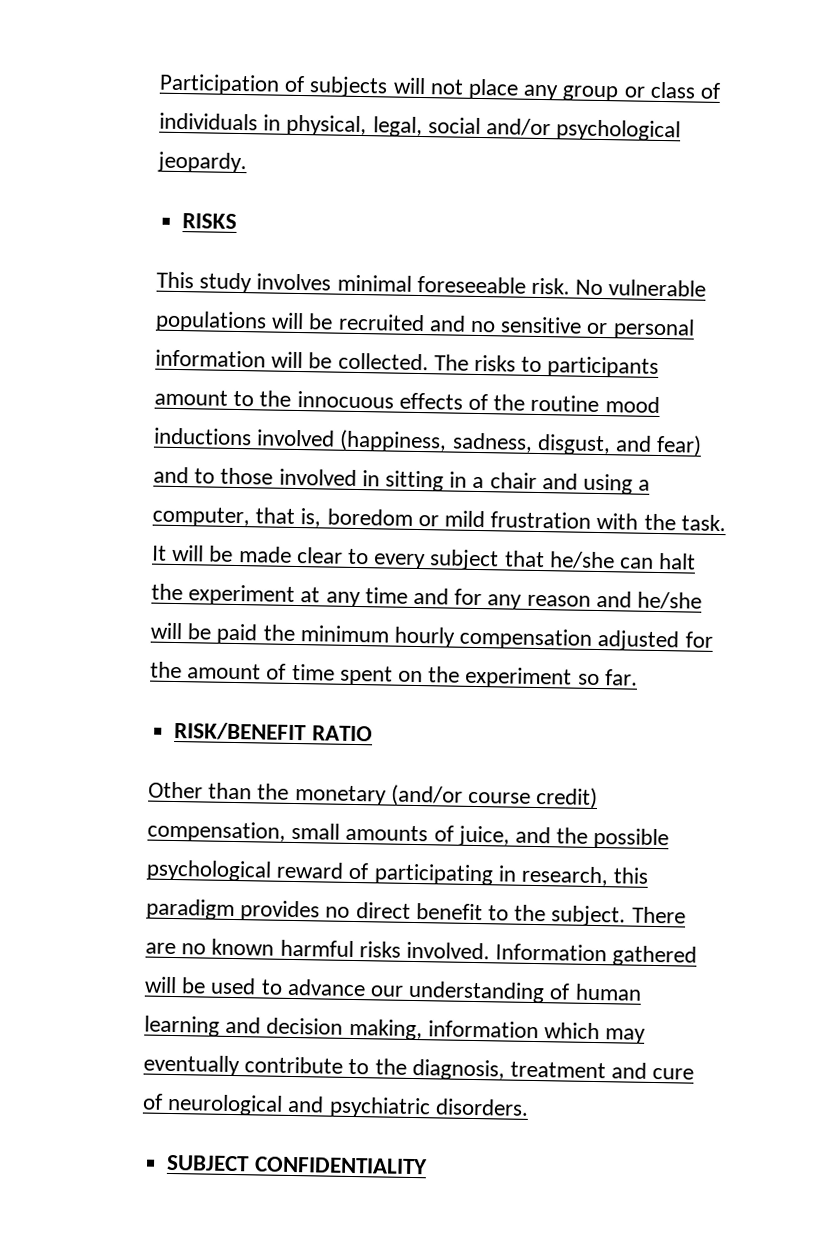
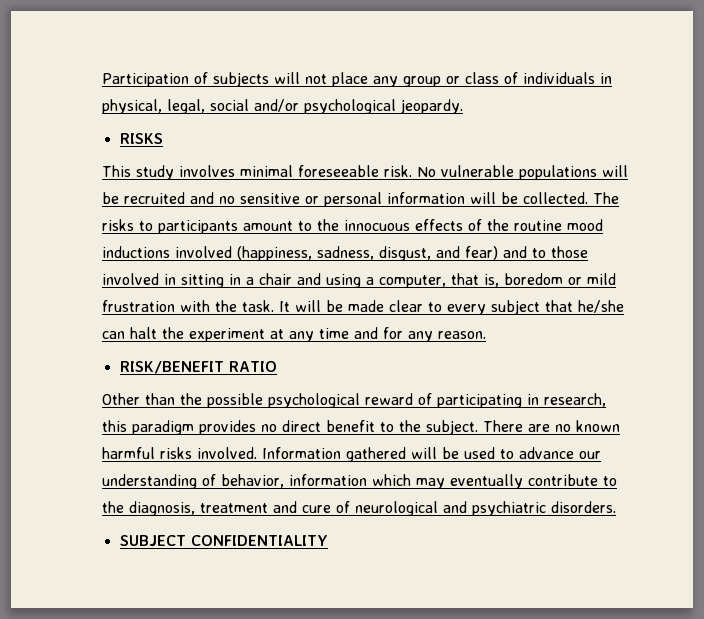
[526,590,703,610] [150,622,713,652] [150,661,638,689] reason and he/she will be paid the minimum hourly compensation adjusted for the amount of time spent on the experiment so far. -> [437,331,486,339] reason.
[294,784,599,810] [147,820,589,847] monetary (and/or course credit) compensation, small amounts of juice, and the -> (202, 399) none
[574,983,642,1001] [144,1015,423,1041] human learning and decision making, -> [220,474,284,488] behavior,

